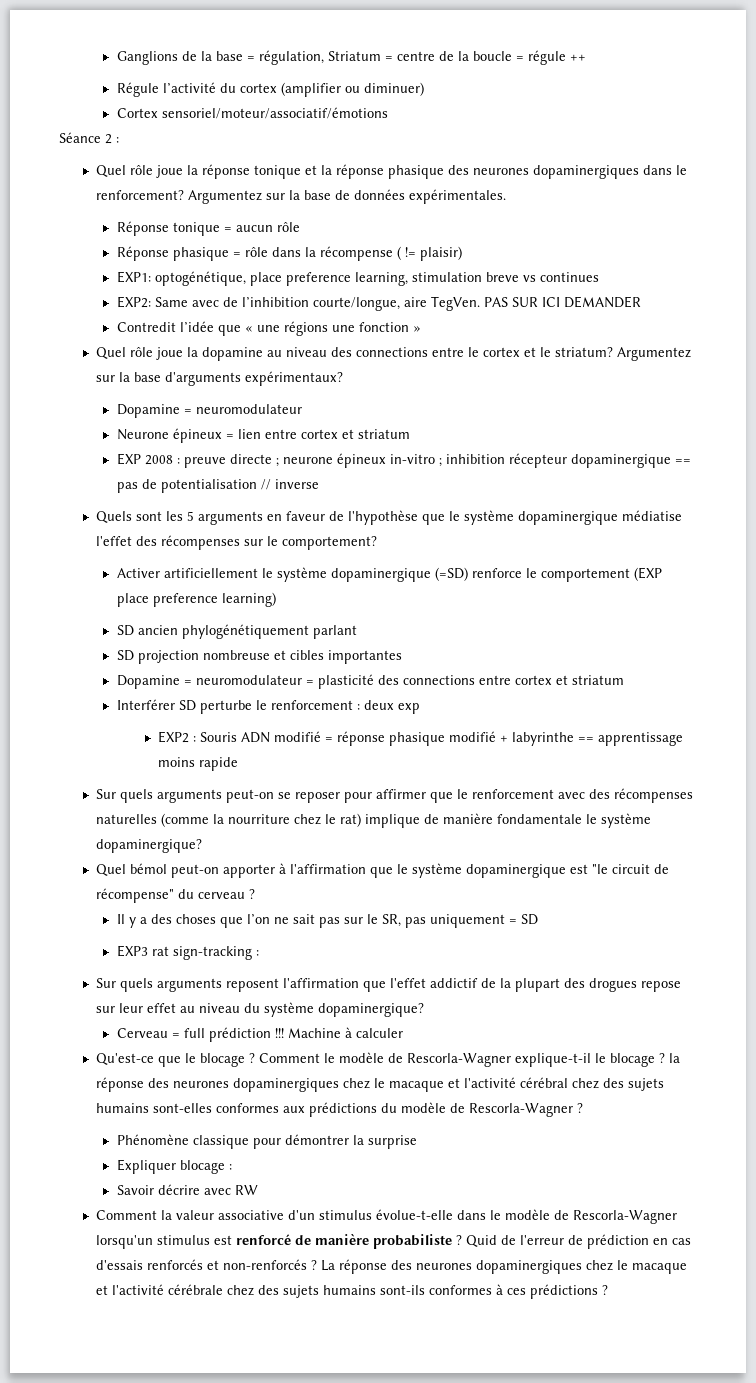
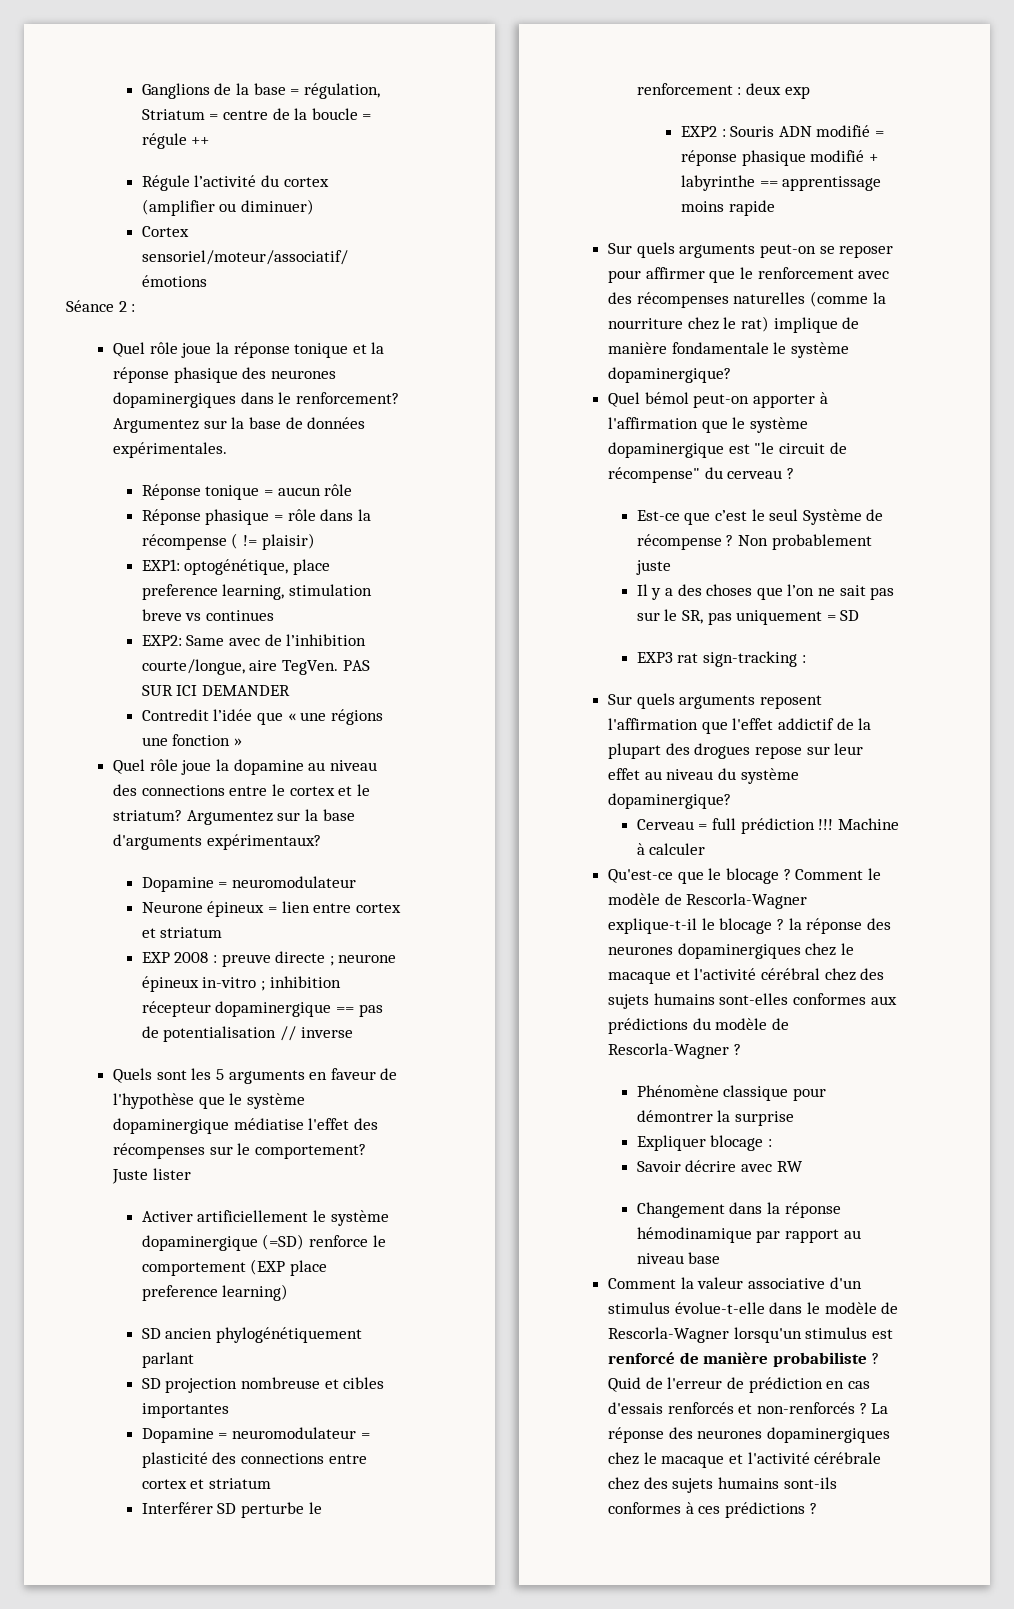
(377, 543) none -> [112,1168,191,1184] Juste lister
(255, 894) none -> [636,509,884,525] [636,534,872,550] [635,560,671,575] // Est-ce que c’est le seul Système de récompense ? Non probablement juste
(258, 1190) none -> [636,1202,841,1218] [636,1227,861,1243] [636,1252,721,1264] // Changement dans la réponse hémodinamique par rapport au niveau base

